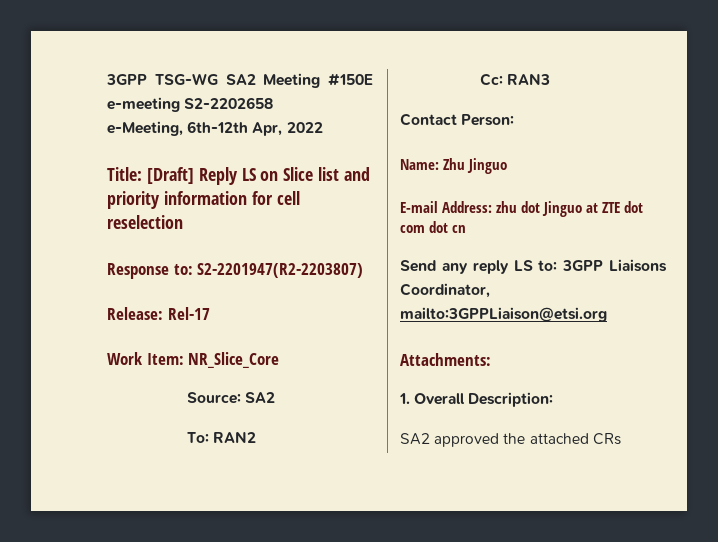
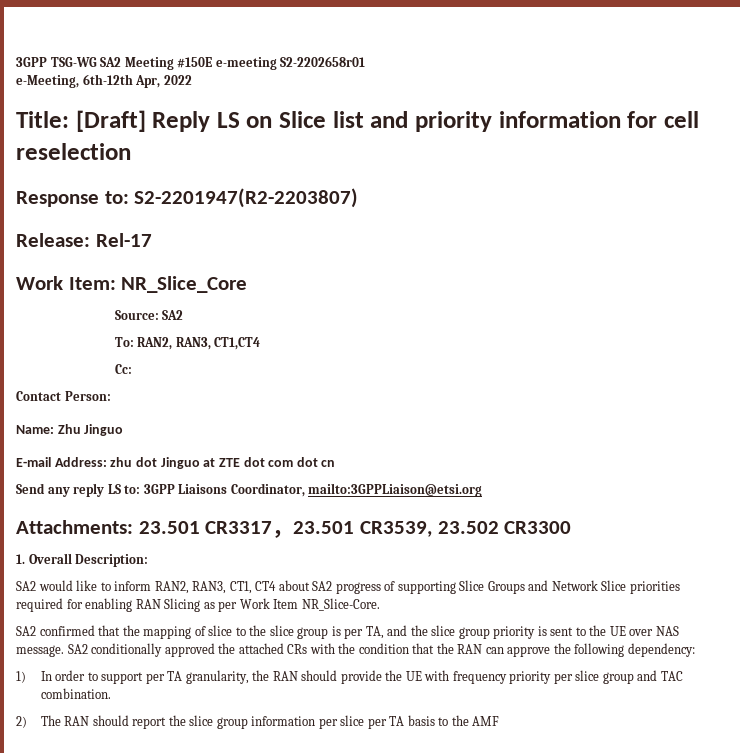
[184,97,274,109] S2-2202658 -> [280,56,366,67] S2-2202658r01
[212,432,256,443] RAN2 -> [137,337,261,350] RAN2, RAN3, CT1,CT4
[506,74,550,85] RAN3 -> (132, 369) none
[399,392,554,407] [400,433,621,447] // 1. Overall Description: // SA2 approved the attached CRs -> [138,521,572,538] [16,553,149,567] [16,580,680,594] [16,598,380,612] [16,625,679,639] [16,643,695,657] [16,670,683,684] [40,688,111,699] [16,715,500,729] 23.501 CR3317，23.501 CR3539, 23.502 CR3300 // 1. Overall Description: // SA2 would like to inform RAN2, RAN3, CT1, CT4 about SA2 progress of supporting Slice Groups and Network Slice priorities required for enabling RAN Slicing as per Work Item NR_Slice-Core. // SA2 confirmed that the mapping of slice to the slice group is per TA, and the slice group priority is sent to the UE over NAS message. SA2 conditionally approved the attached CRs with the condition that the RAN can approve the following dependency: // 1) In order to support per TA granularity, the RAN should provide the UE with frequency priority per slice group and TAC combination. // 2) The RAN should report the slice group information per slice per TA basis to the AMF

